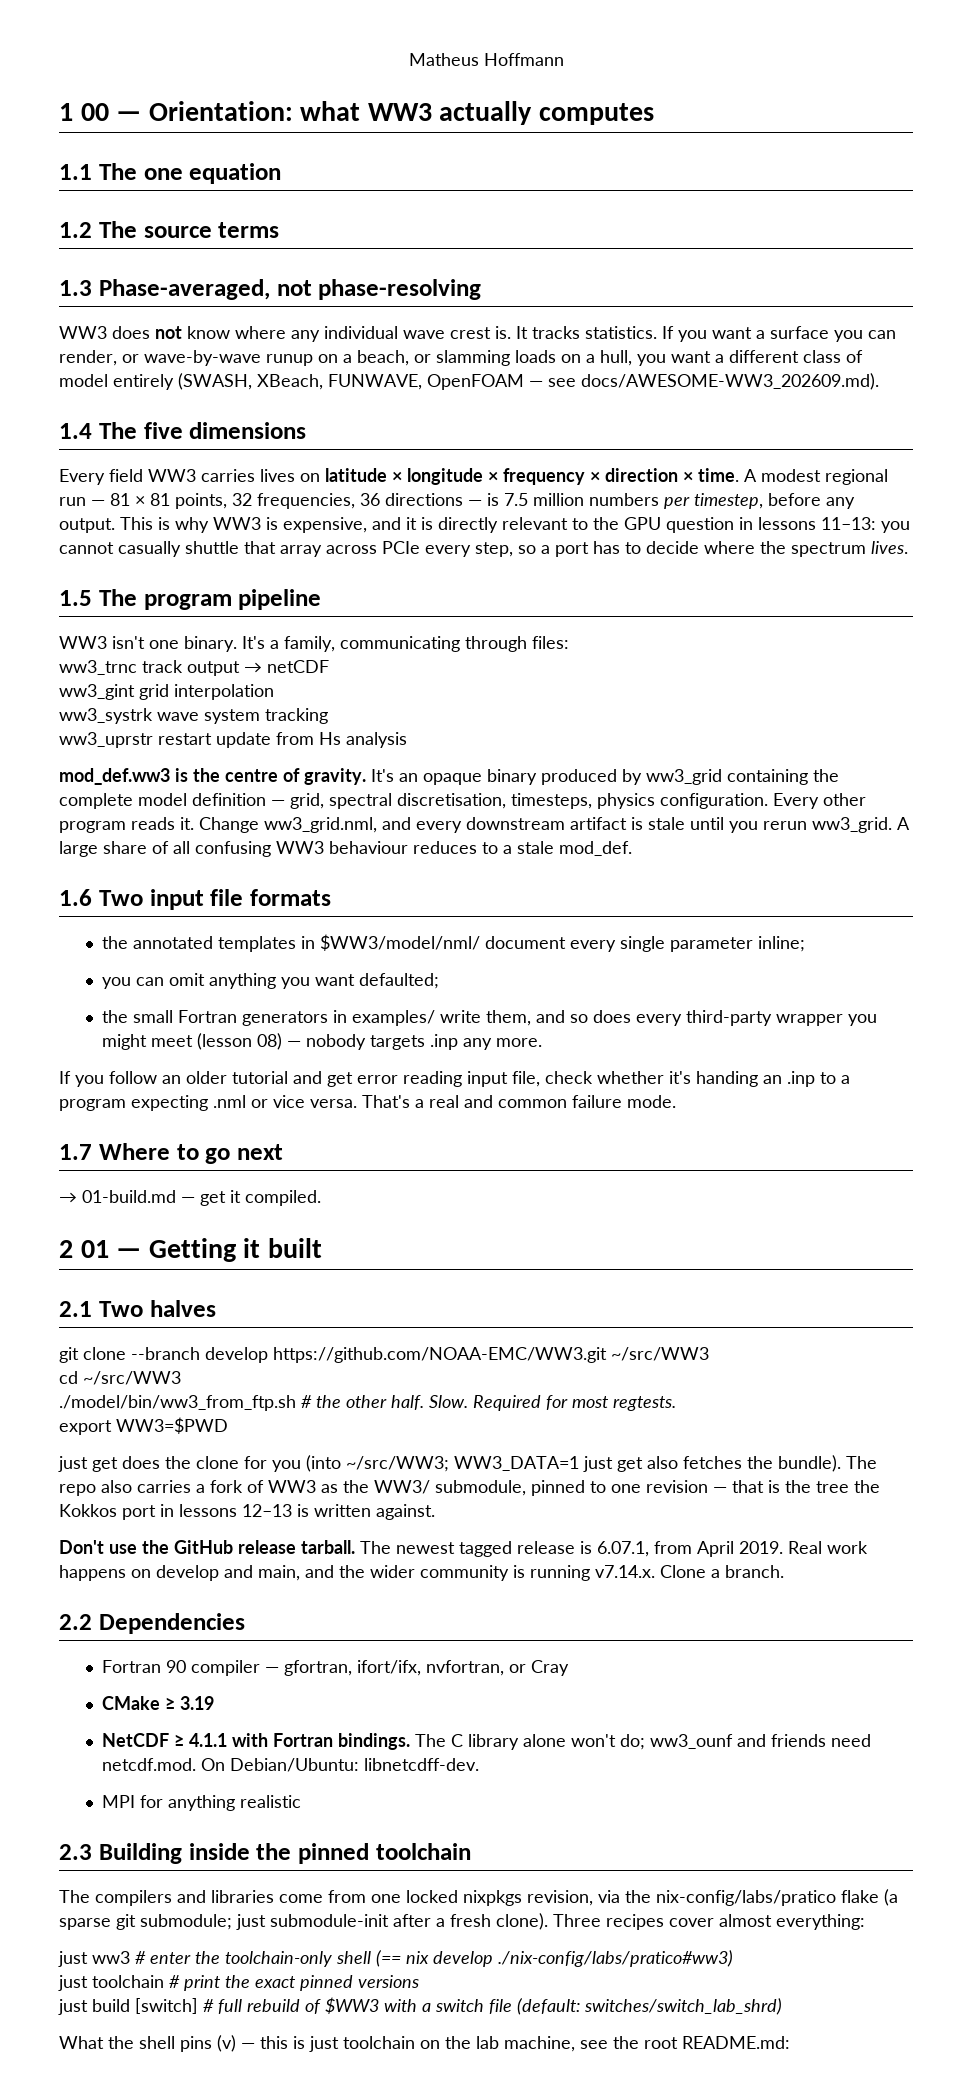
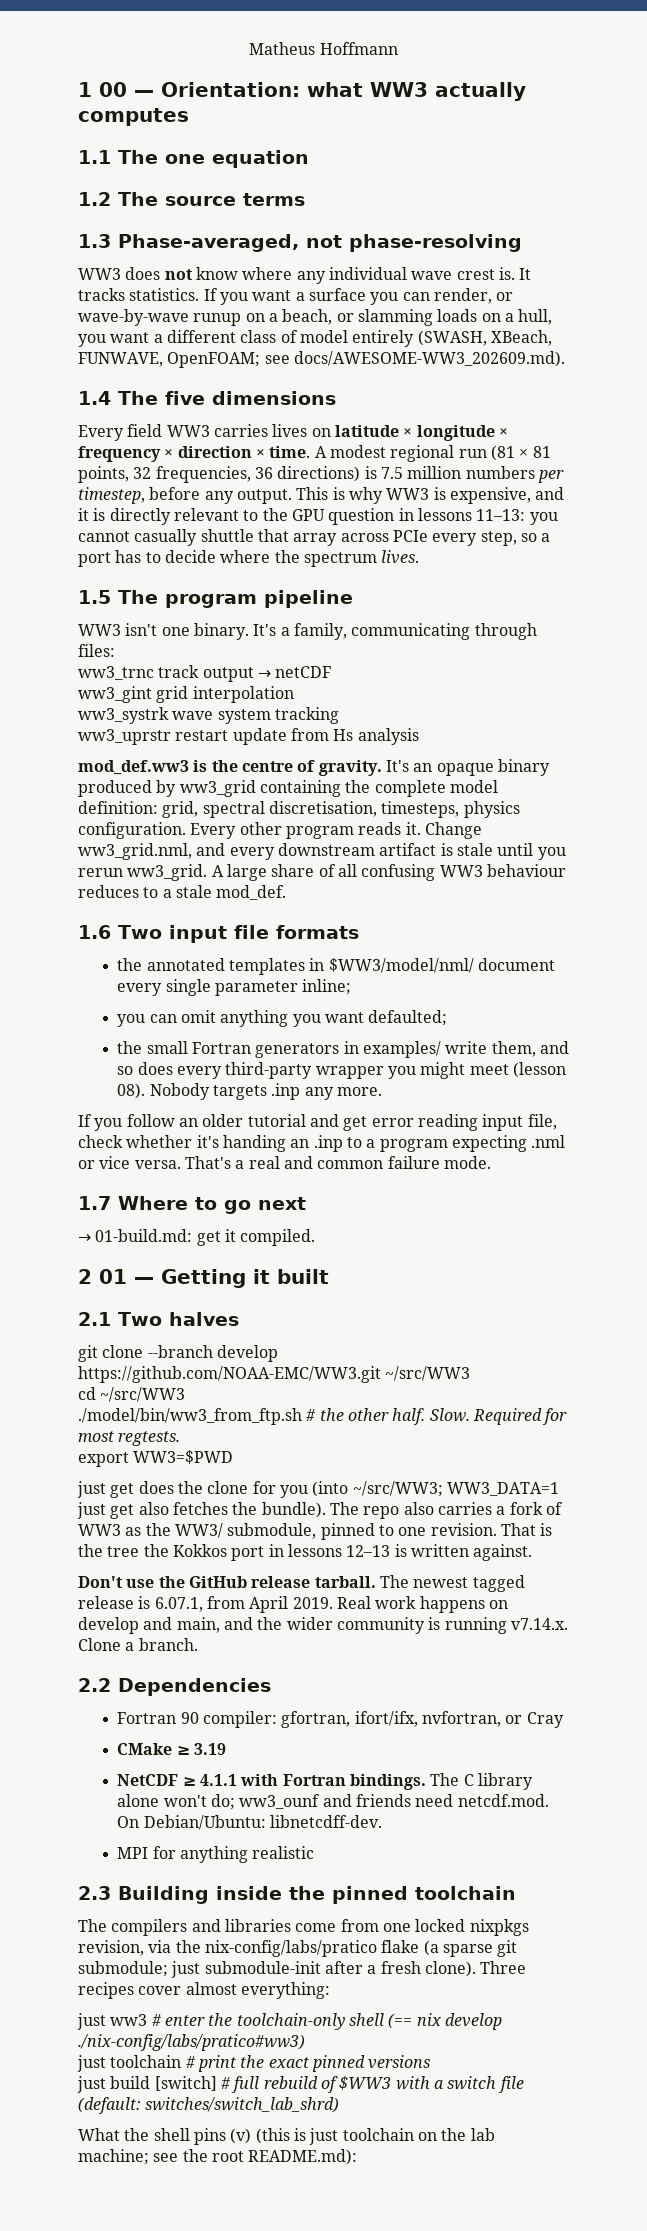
[427,374,543,390] OpenFOAM — -> [167,352,261,368] OpenFOAM;
[91,493,130,506] — 81 -> [490,445,515,461] (81
[385,493,482,506] directions — -> [277,466,361,482] directions)
[192,793,285,806] definition — -> [78,801,158,814] definition:
[256,1033,366,1050] 08) — nobody -> [117,1083,210,1100] 08). Nobody
[82,1190,195,1203] 01-build.md — -> [95,1229,193,1242] 01-build.md:
[646,1480,764,1493] revision — that -> [430,1523,536,1536] revision. That
[190,1660,279,1676] compiler — -> [202,1711,277,1728] compiler:
[241,2036,288,2049] — this -> [255,2128,290,2144] (this
[504,2036,575,2052] machine, -> [78,2149,149,2165] machine;
[682,2036,790,2049] README.md: -> [248,2149,358,2165] README.md):

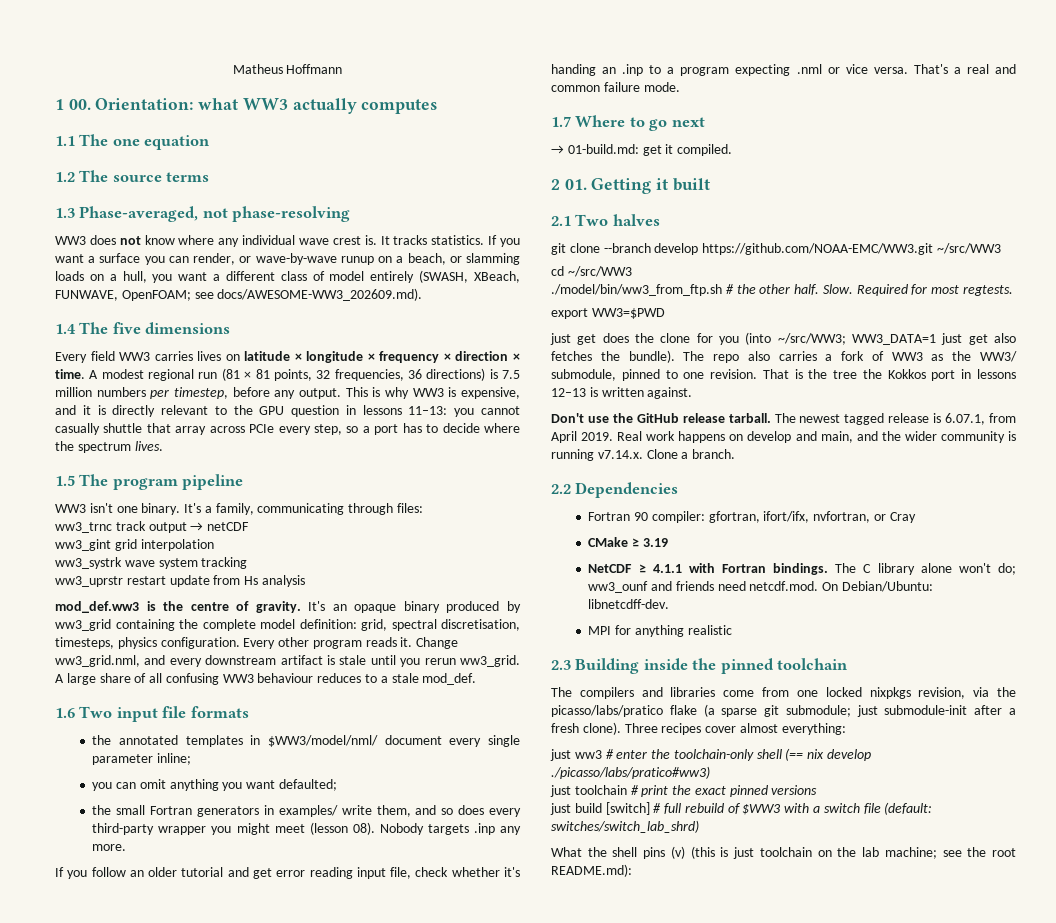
[99,82,154,97] 00 — -> [68,99,91,110] 00.
[99,1269,154,1284] 01 — -> [564,179,587,190] 01.
[204,1940,377,1957] nix-config/labs/pratico -> [551,705,663,717] picasso/labs/pratico
[78,2034,305,2051] ./nix-config/labs/pratico#ww3) -> [551,766,710,779] ./picasso/labs/pratico#ww3)

